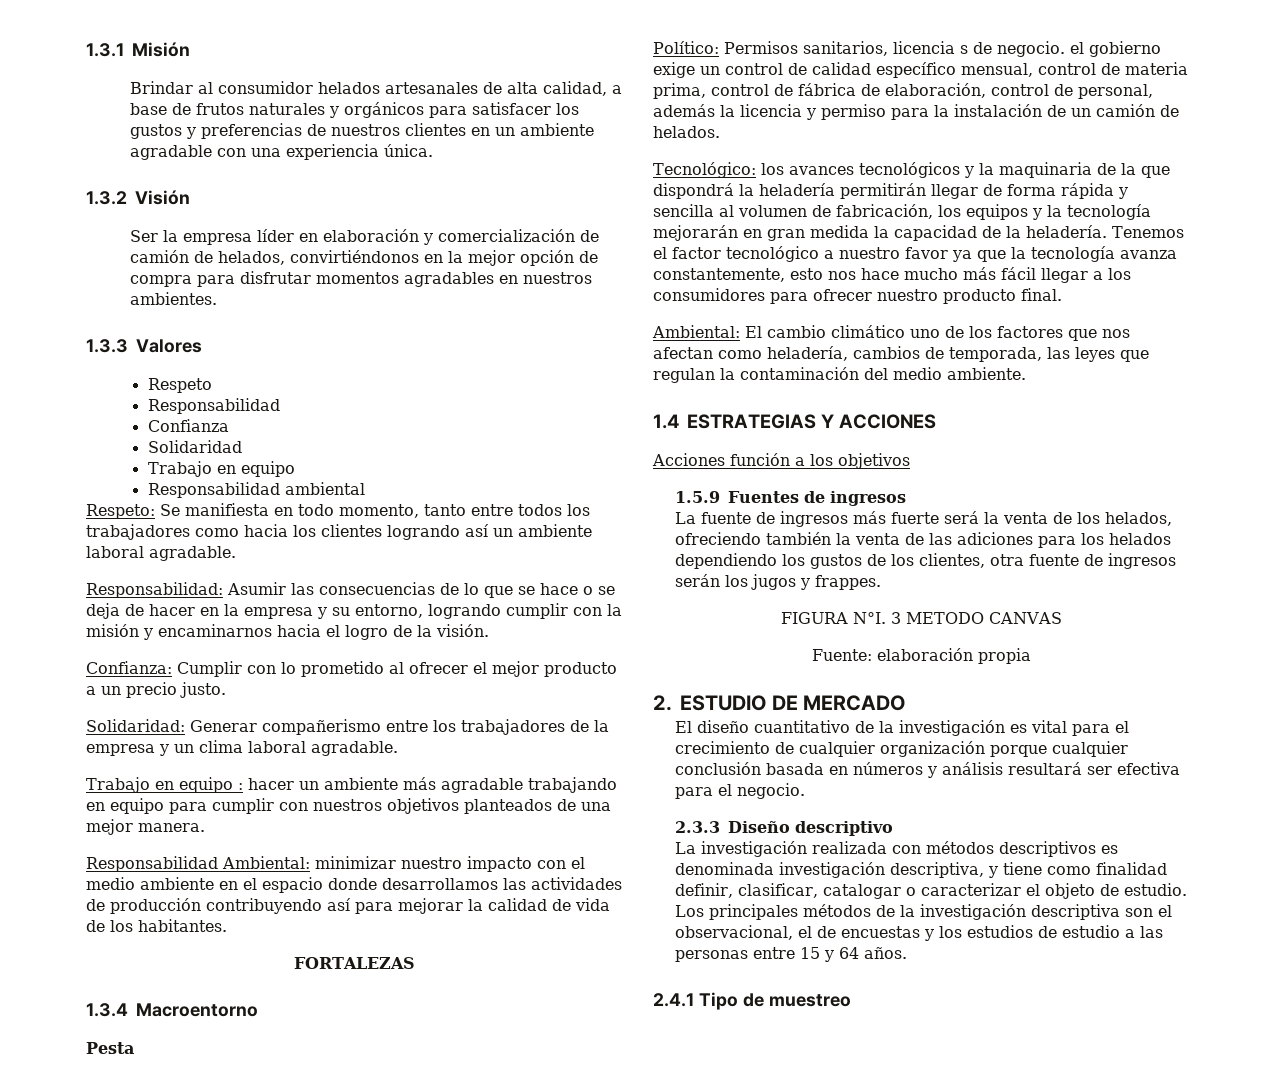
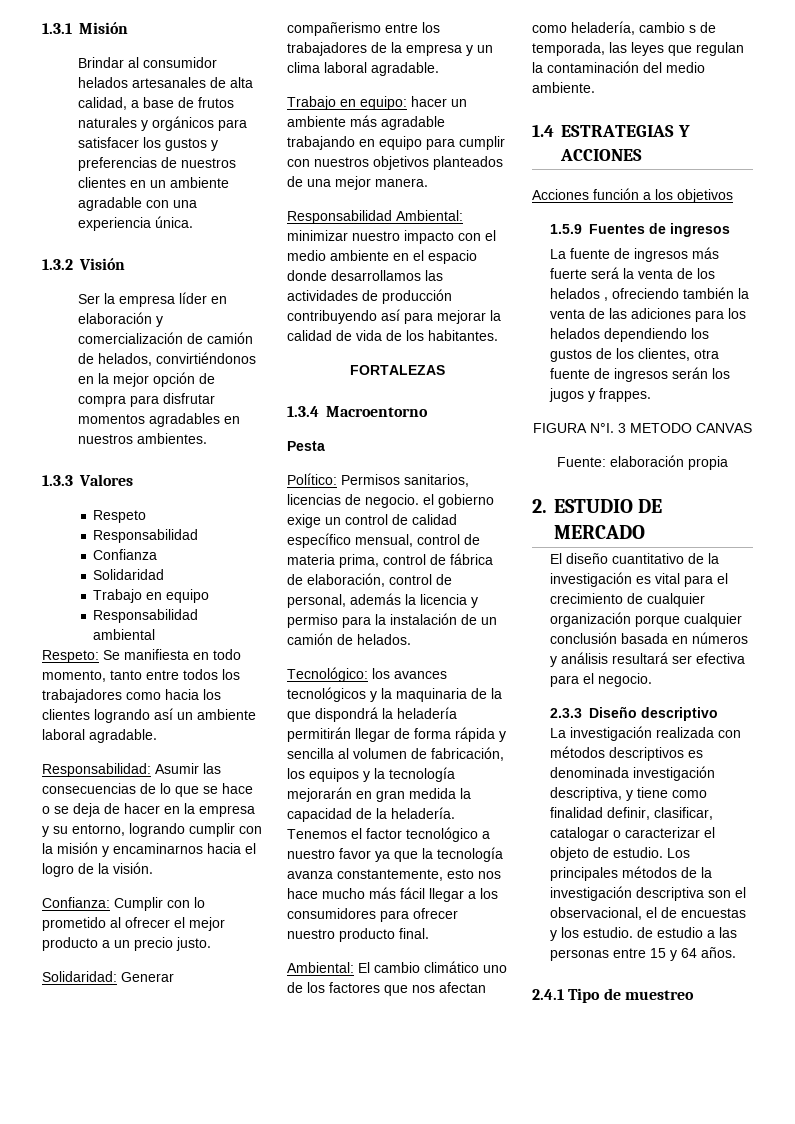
[179,777,243,793] equipo : -> [360,96,407,110] equipo:
[893,41,968,54] licencia s -> [287,494,341,505] licencias
[853,346,920,359] cambios -> [639,22,696,33] cambio s
[1104,512,1172,526] helados, -> [549,288,608,301] helados ,
[966,925,1033,938] estudios -> [582,927,633,938] estudio.

